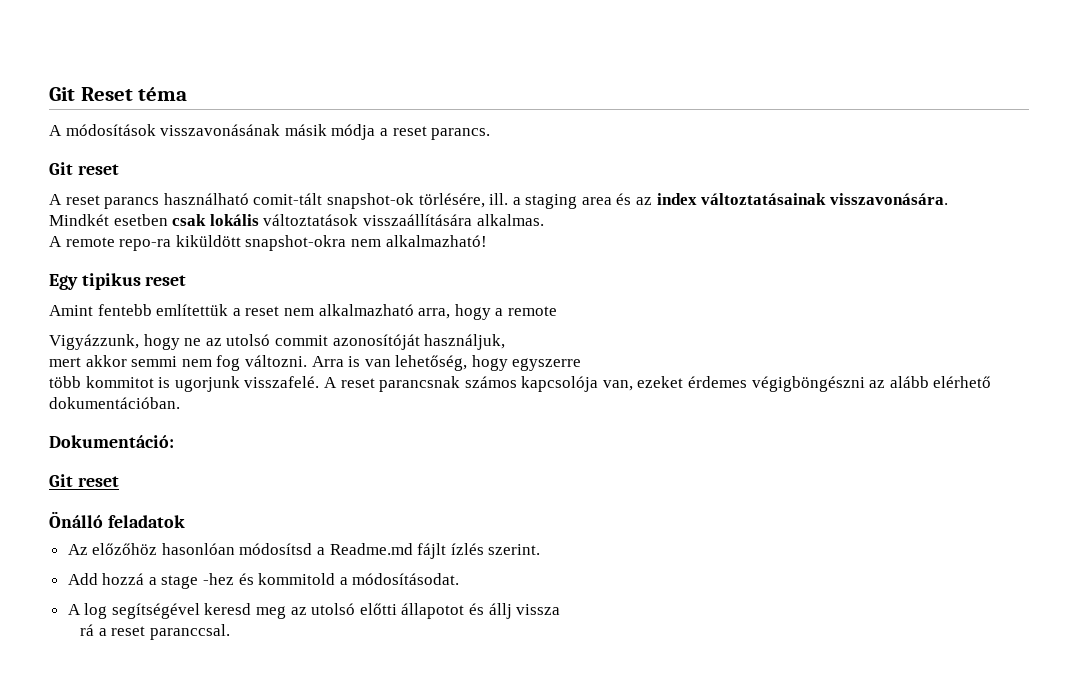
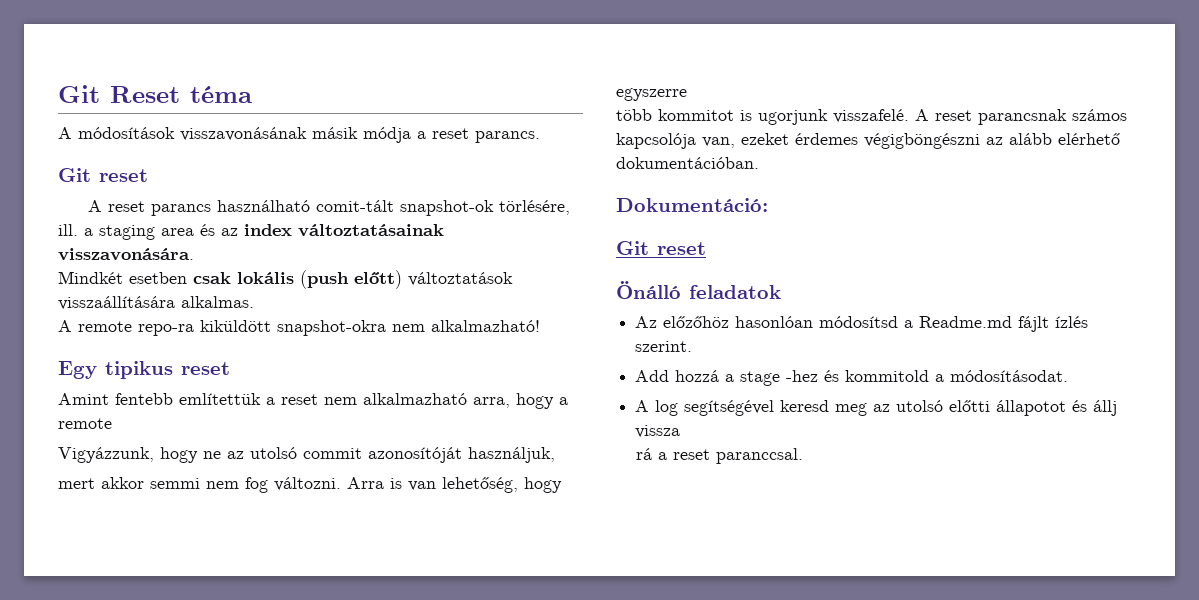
(259, 220) none -> [300,270,402,289] (push előtt)

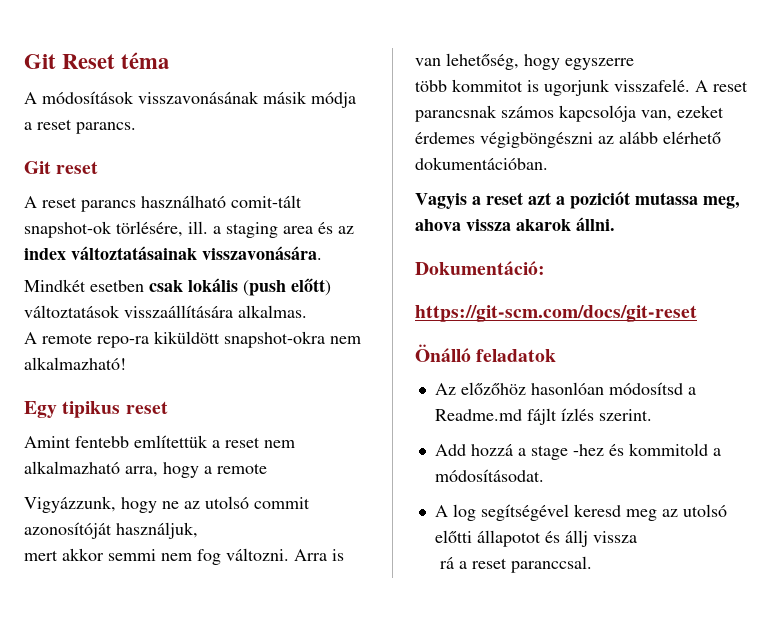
(759, 163) none -> [415,191,740,209] [415,217,615,231] // Vagyis a reset azt a poziciót mutassa meg, ahova vissza akarok állni.
[616,241,706,255] Git reset -> [415,305,697,322] https://git-scm.com/docs/git-reset

